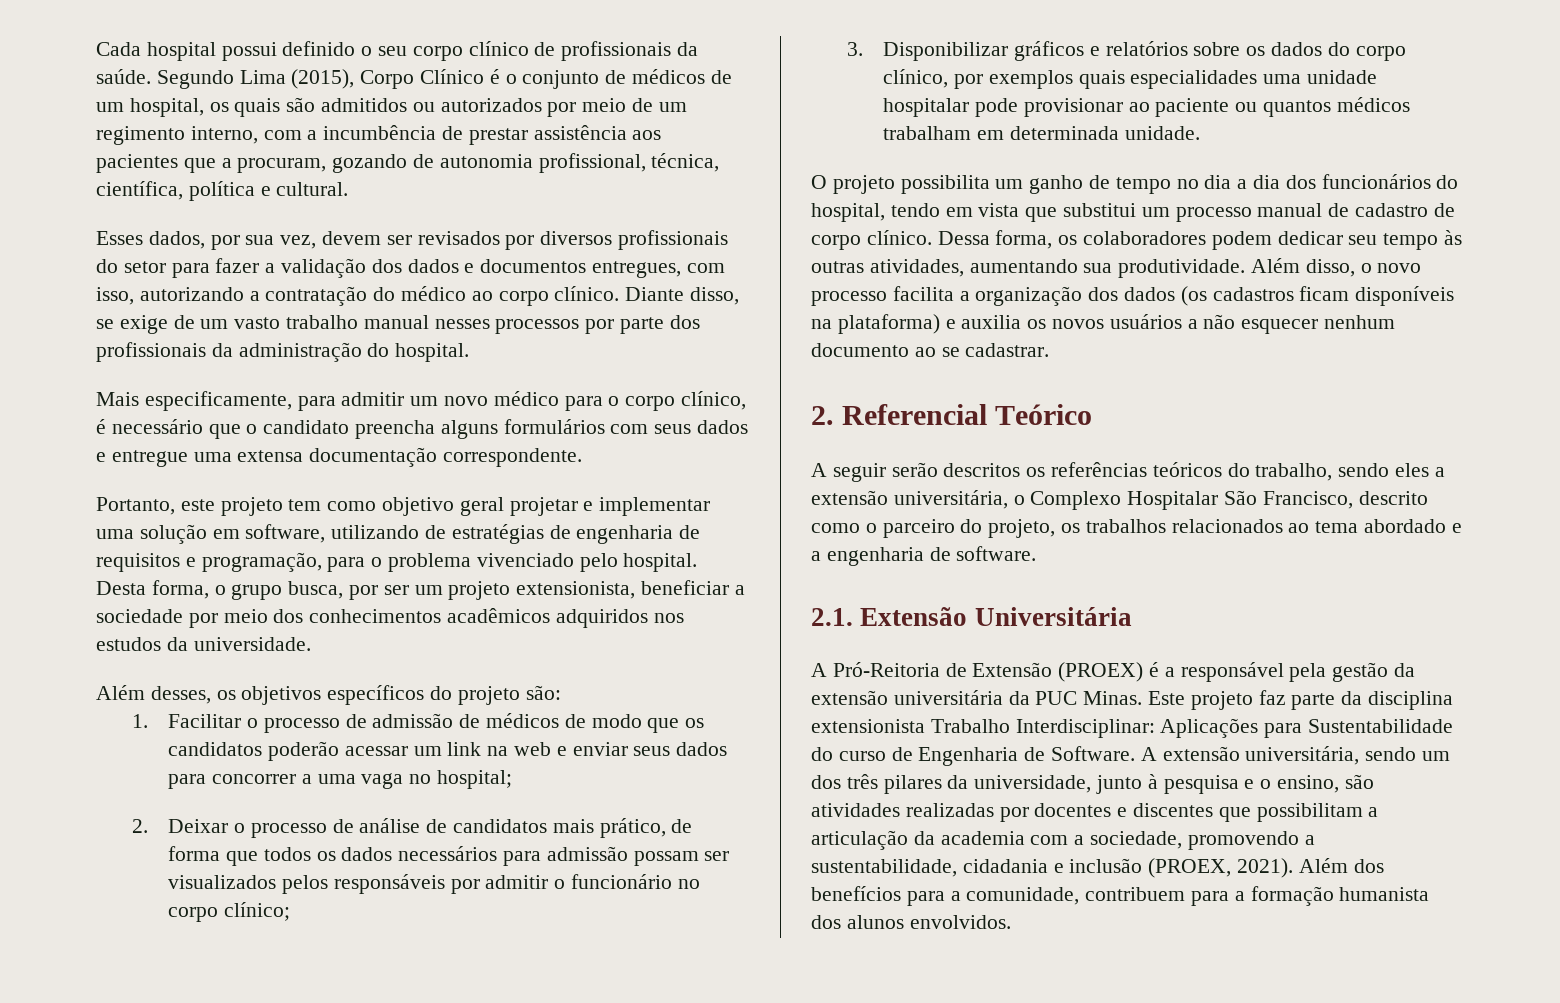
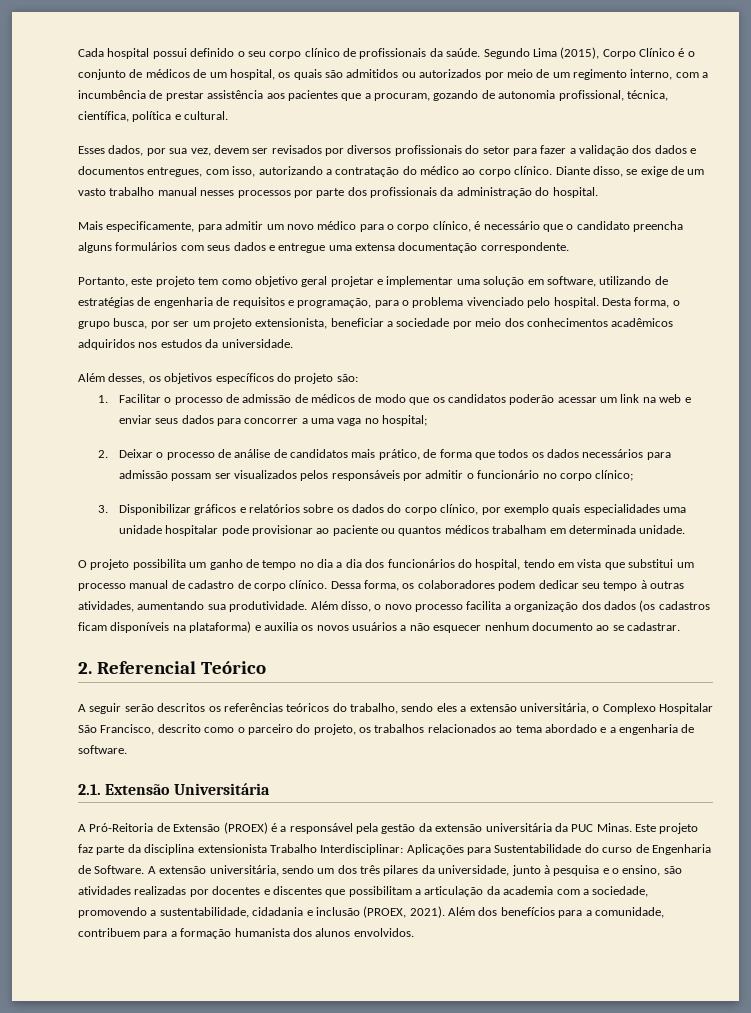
[988,70,1073,89] exemplos -> [503,504,549,515] exemplo
[1444,230,1463,245] às -> [640,580,647,589] à

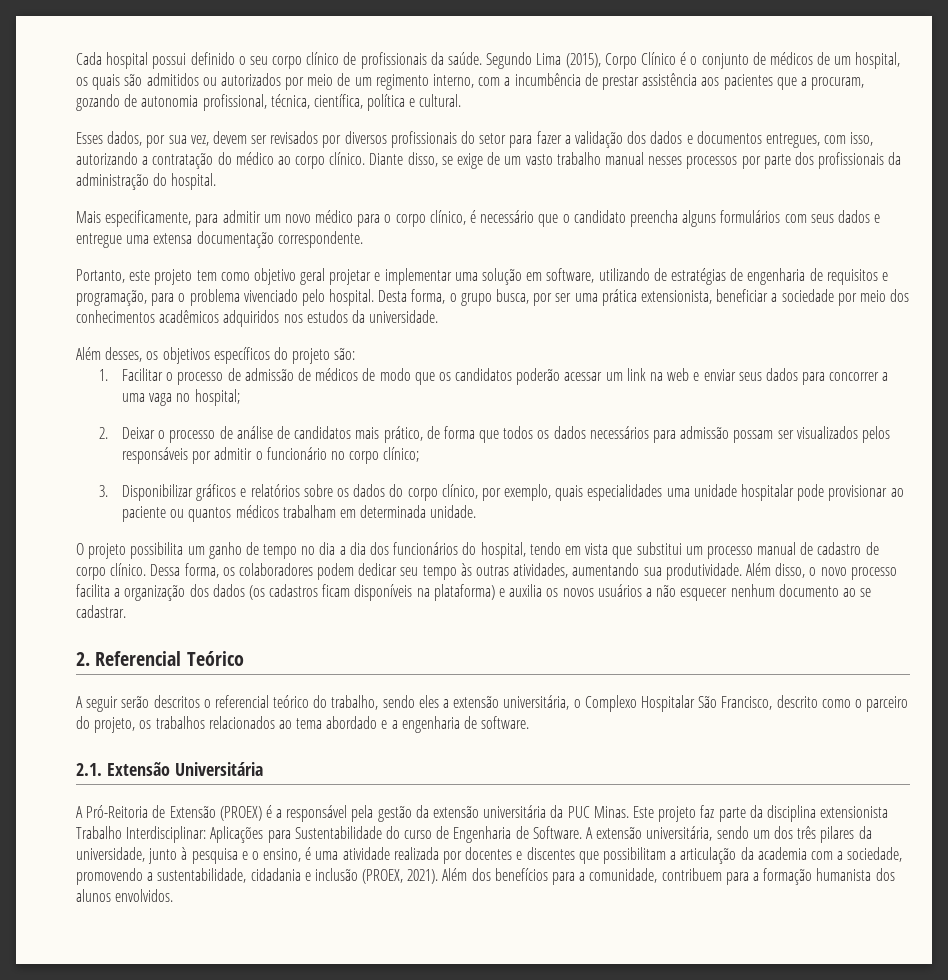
[192,318,252,329] um projeto -> [574,289,637,306] uma prática
[503,504,549,515] exemplo -> [504,484,552,501] exemplo,
[640,580,647,589] à -> [460,563,472,576] às
[208,703,330,712] os referências teóricos -> [203,695,310,708] o referencial teórico
[663,866,682,874] [78,886,187,895] são atividades realizadas -> [305,847,439,860] é uma atividade realizada

